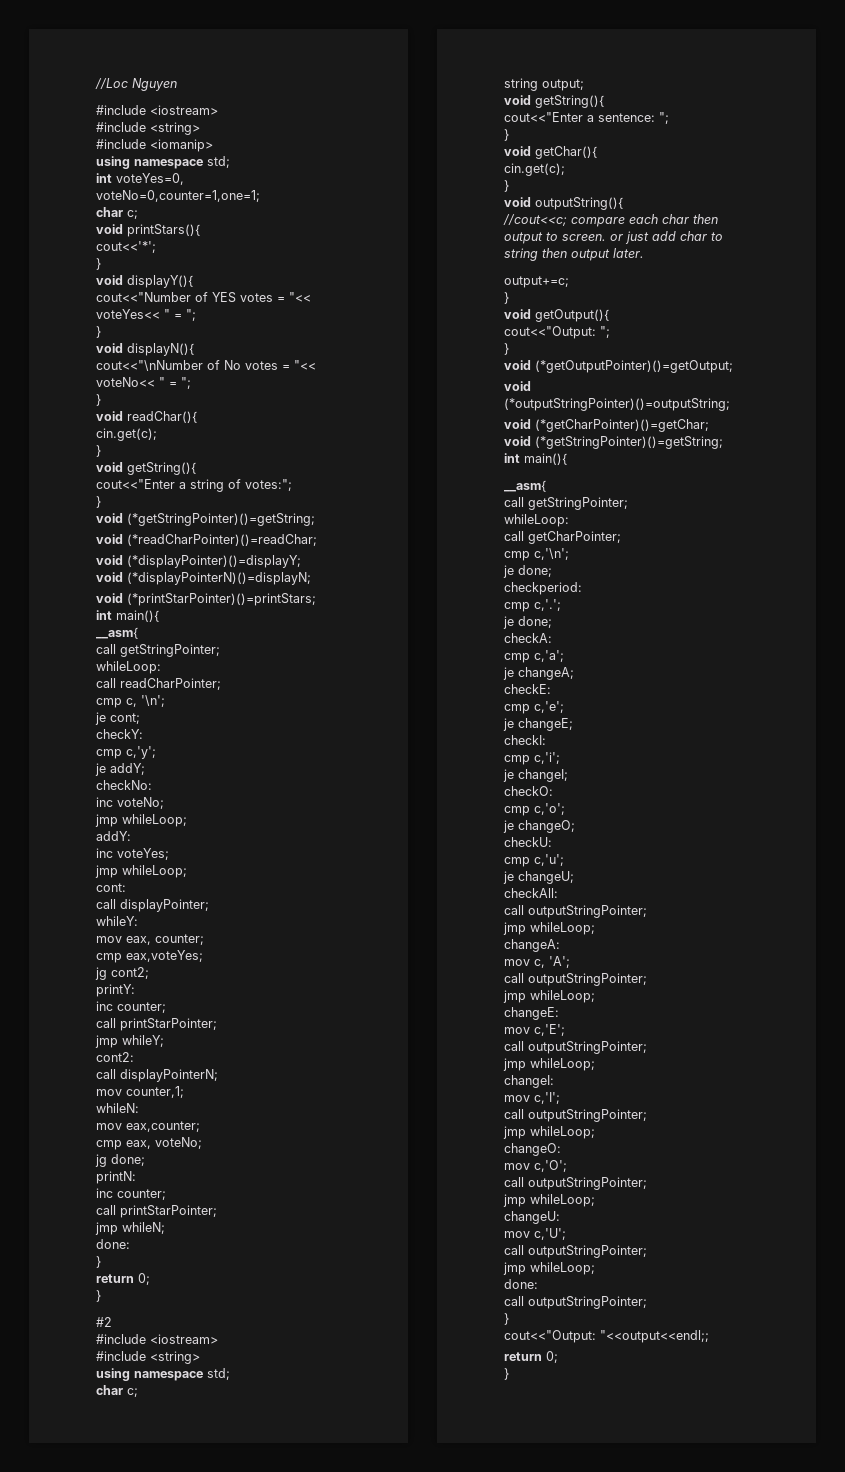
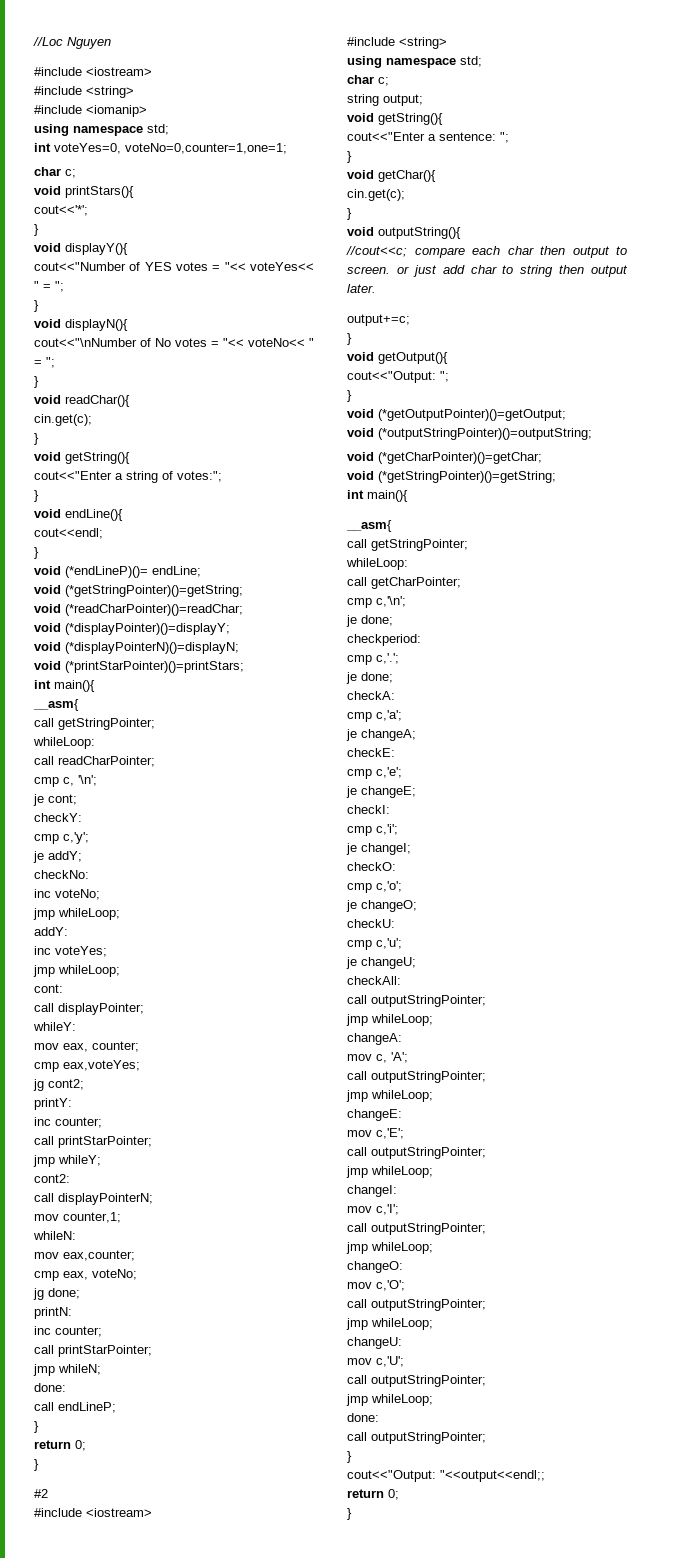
(101, 502) none -> [34,509,123,521] [34,528,103,539] [34,547,39,559] [34,566,201,578] // void endLine(){ // cout<<endl; // } // void (*endLineP)()= endLine;
(130, 1244) none -> [34,1402,116,1413] // call endLineP;

